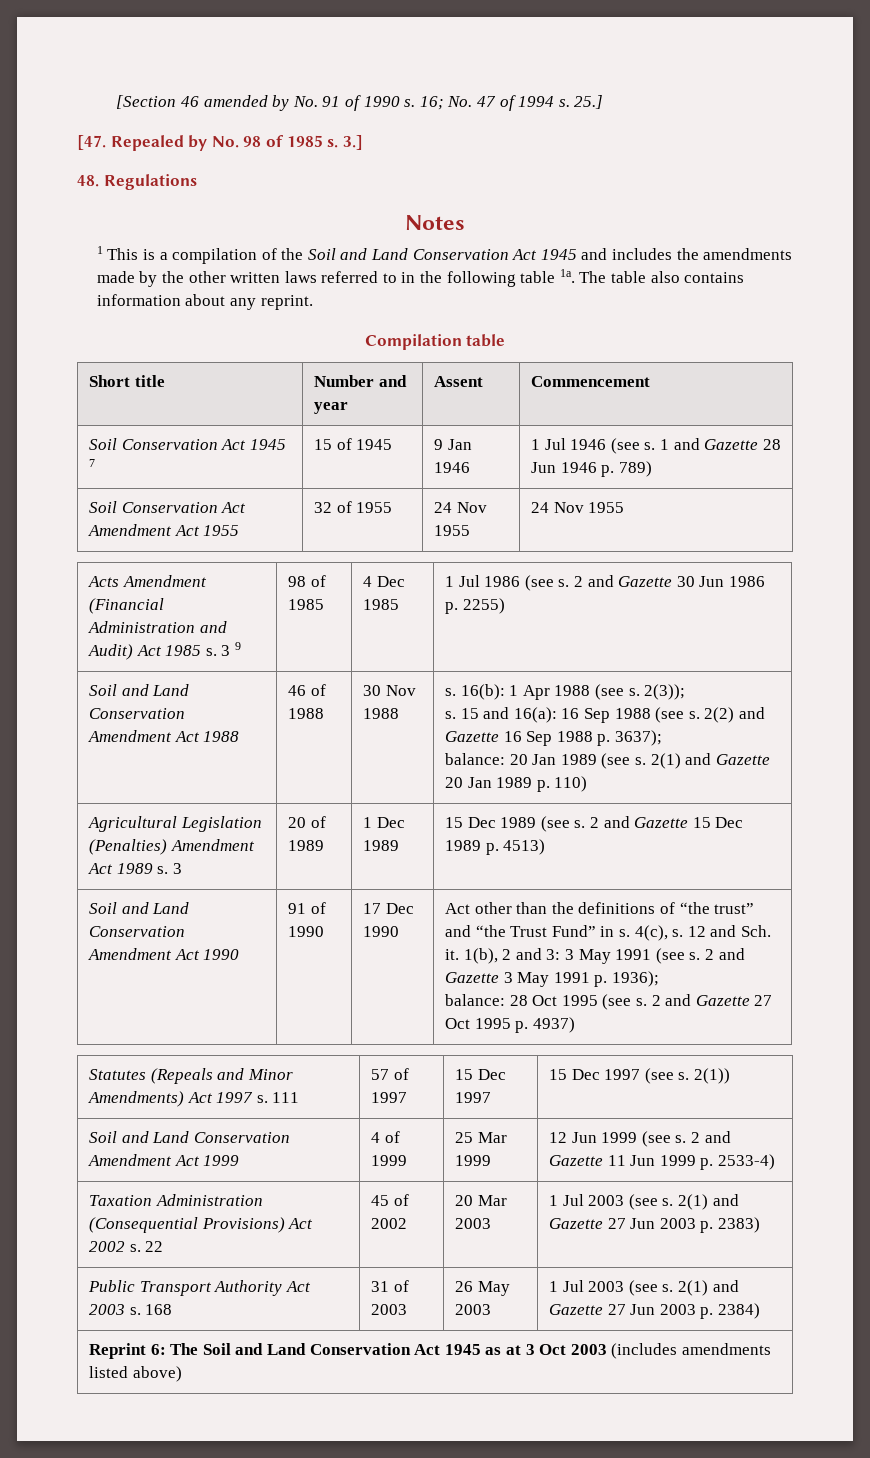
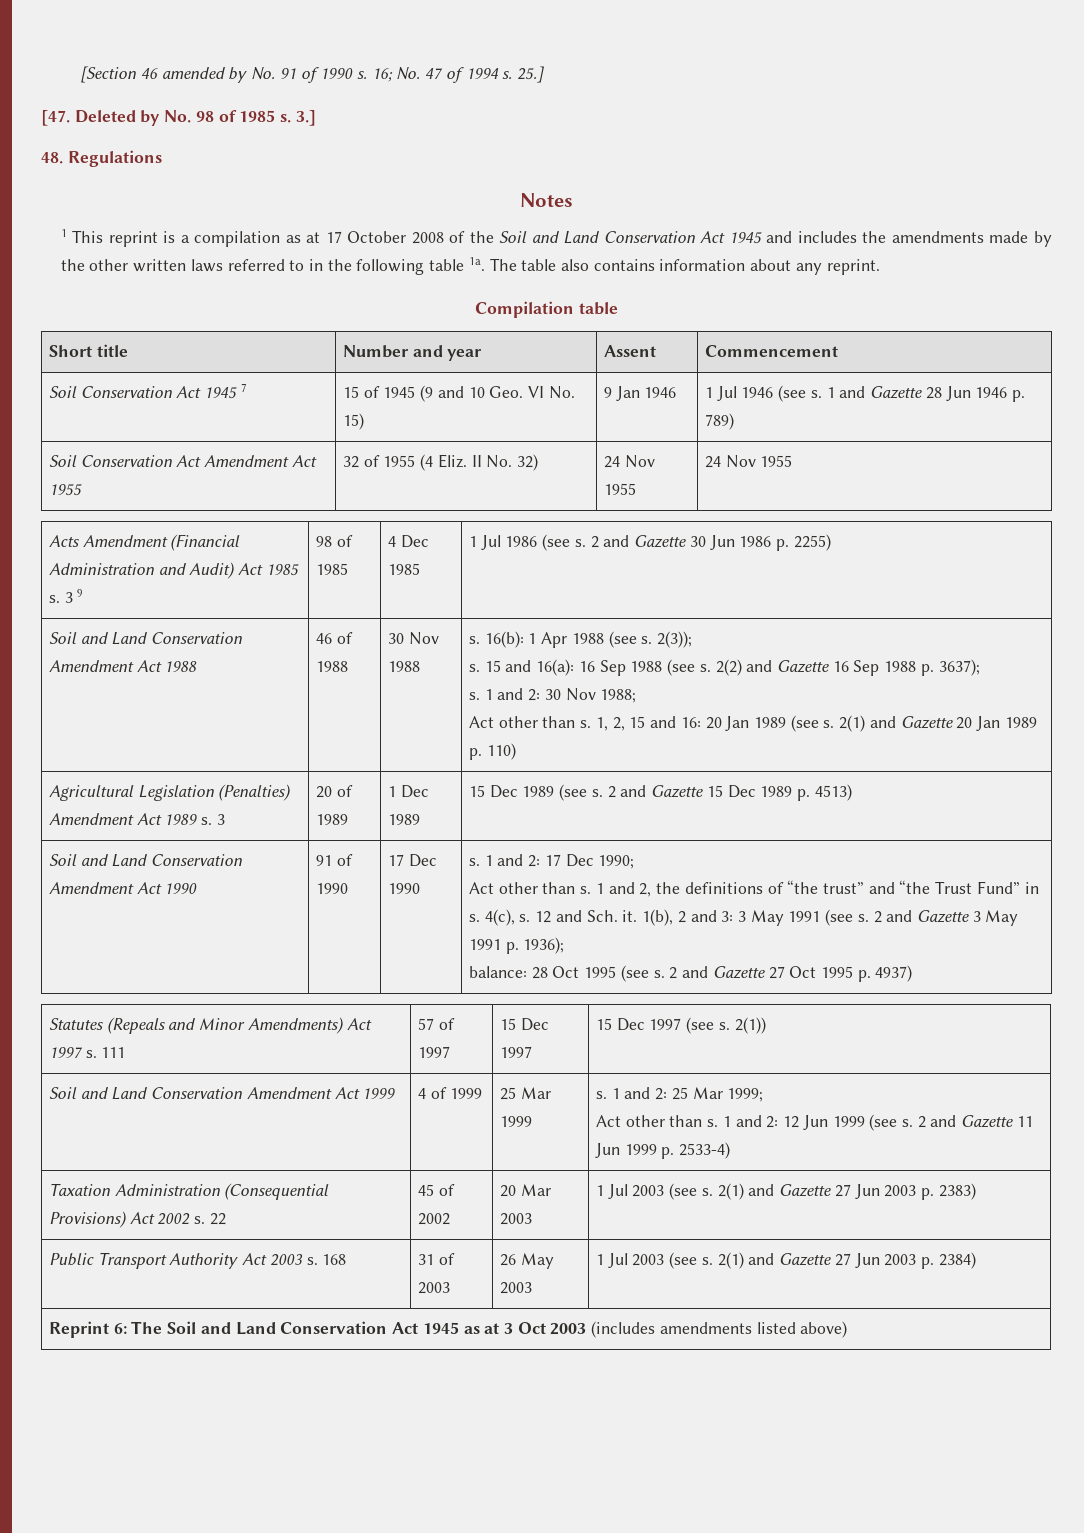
[110,135,184,151] Repealed -> [74,110,136,123] Deleted
(139, 254) none -> [108,231,158,247] reprint
(258, 256) none -> [285,231,444,244] as at 17 October 2008
(393, 444) none -> [420,385,575,402] [342,413,364,430] (9 and 10 Geo. VI No. 15)
(393, 507) none -> [420,454,539,471] (4 Eliz. II No. 32)
[445,753,506,765] balance: -> [468,688,637,703] [468,716,701,731] s. 1 and 2: 30 Nov 1988; // Act other than s. 1, 2, 15 and 16:
[445,902,548,914] Act other than -> [468,854,635,869] [468,882,652,897] s. 1 and 2: 17 Dec 1990; // Act other than s. 1 and 2,
(492, 1160) none -> [595,1087,764,1102] [595,1115,779,1128] s. 1 and 2: 25 Mar 1999; // Act other than s. 1 and 2:

